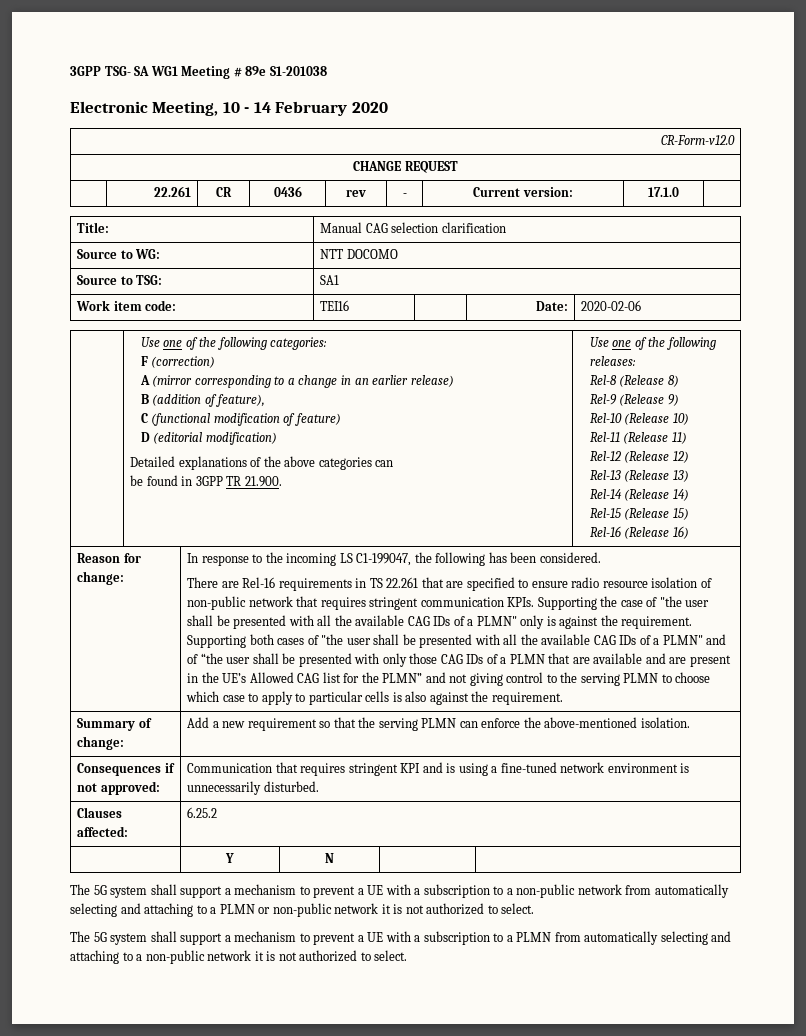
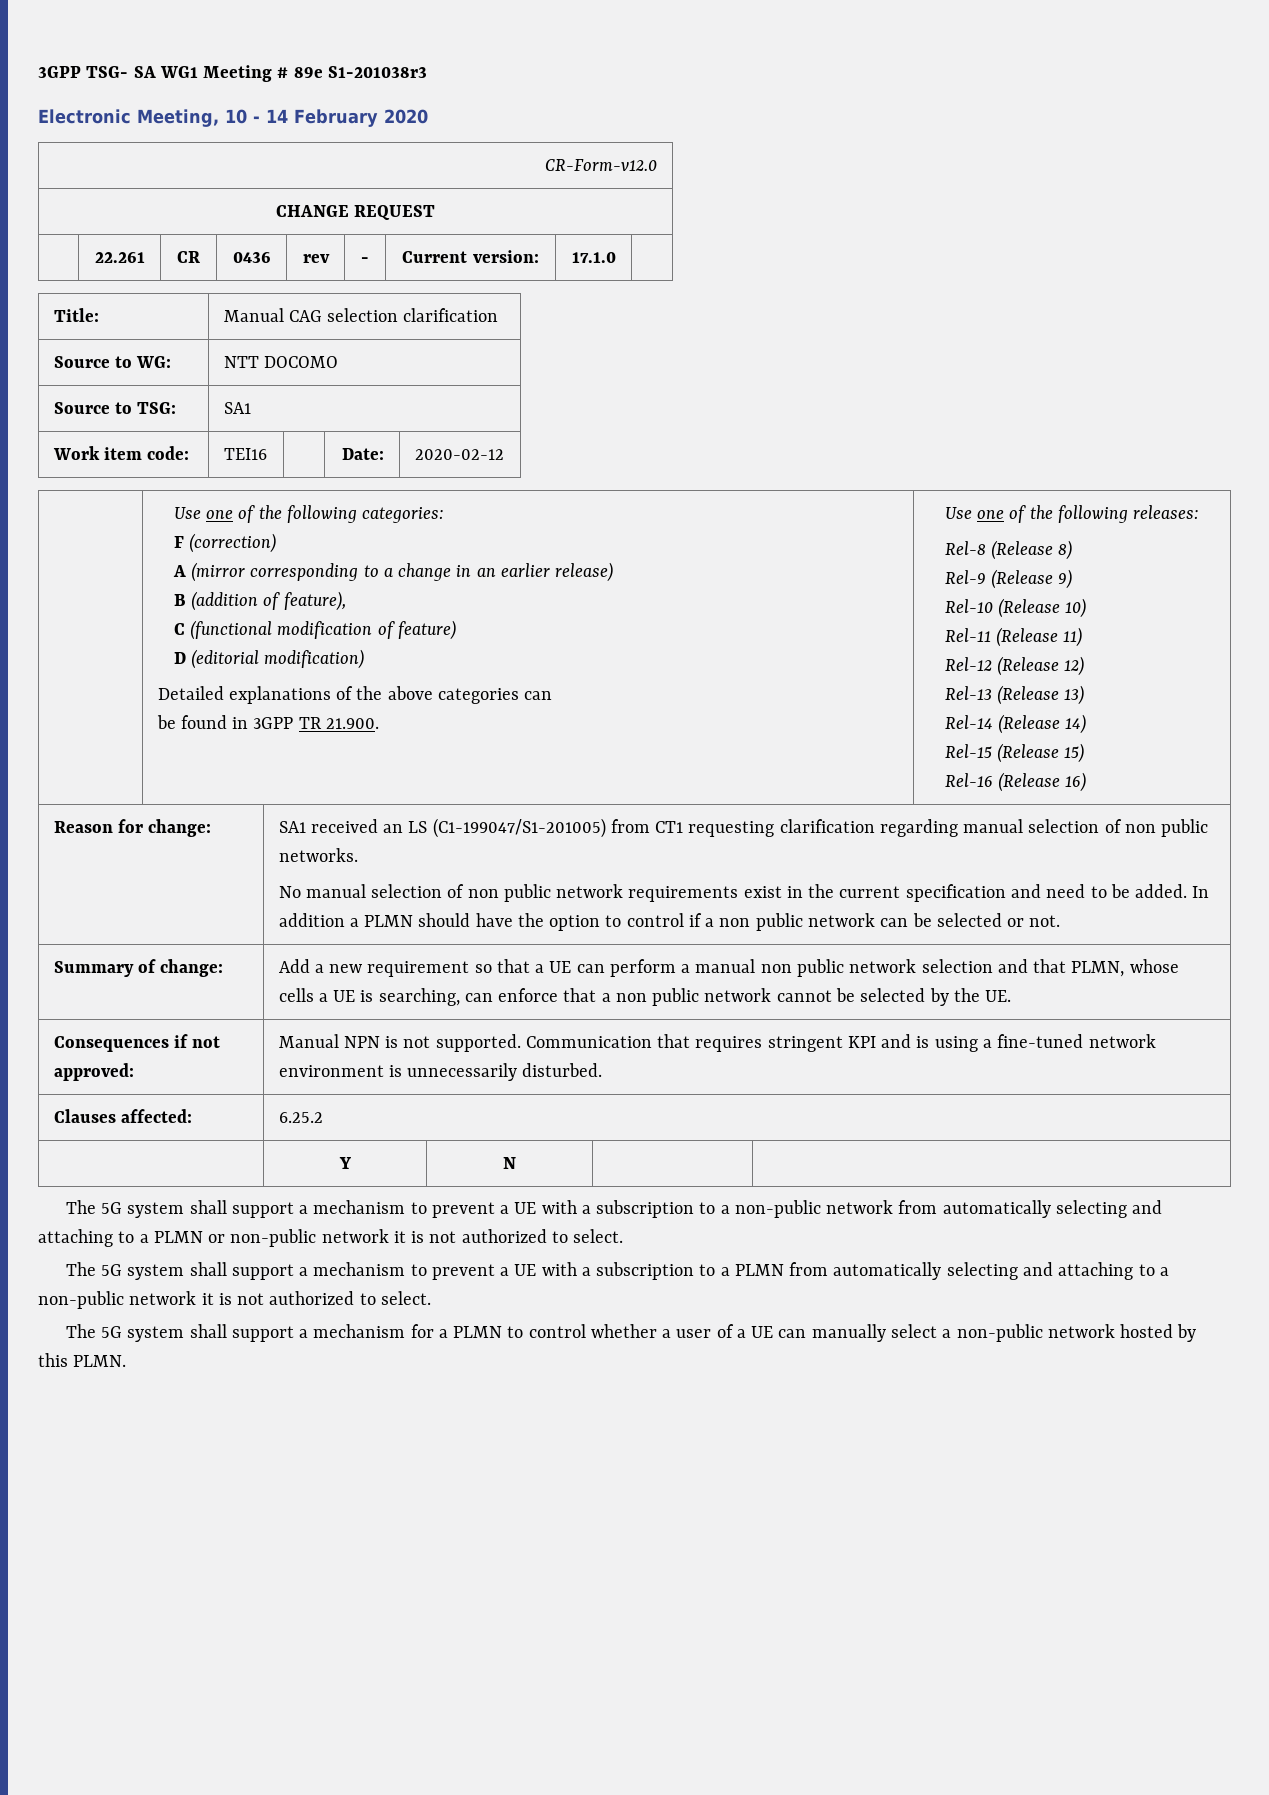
[269,66,327,76] S1-201038 -> [327,66,427,78] S1-201038r3
[581,300,642,311] 2020-02-06 -> [414,449,504,460] 2020-02-12
[187,552,601,566] [187,577,712,591] [187,596,710,610] [187,615,693,629] [187,634,727,648] [187,653,731,667] [187,672,711,686] [186,691,563,705] In response to the incoming LS C1-199047, the following has been considered. // There are Rel-16 requirements in TS 22.261 that are specified to ensure radio resource isolation of non-public network that requires stringent communication KPIs. Supporting the case of "the user shall be presented with all the available CAG IDs of a PLMN" only is against the requirement. Supporting both cases of "the user shall be presented with all the available CAG IDs of a PLMN" and of “the user shall be presented with only those CAG IDs of a PLMN that are available and are present in the UE’s Allowed CAG list for the PLMN” and not giving control to the serving PLMN to choose which case to apply to particular cells is also against the requirement. -> [278,818,1209,838] [278,848,358,862] [278,884,1210,902] [278,913,1061,931] SA1 received an LS (C1-199047/S1-201005) from CT1 requesting clarification regarding manual selection of non public networks. // No manual selection of non public network requirements exist in the current specification and need to be added. In addition a PLMN should have the option to control if a non public network can be selected or not.
[358,717,690,731] the serving PLMN can enforce the above-mentioned isolation. -> [535,959,1179,977] [278,988,1012,1006] a UE can perform a manual non public network selection and that PLMN, whose cells a UE is searching, can enforce that a non public network cannot be selected by the UE.
(160, 788) none -> [278,1034,521,1052] Manual NPN is not supported.
(408, 955) none -> [65,1324,1197,1342] [38,1353,127,1367] // The 5G system shall support a mechanism for a PLMN to control whether a user of a UE can manually select a non-public network hosted by this PLMN.

